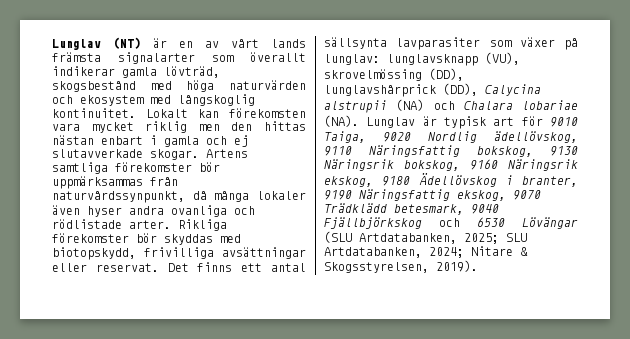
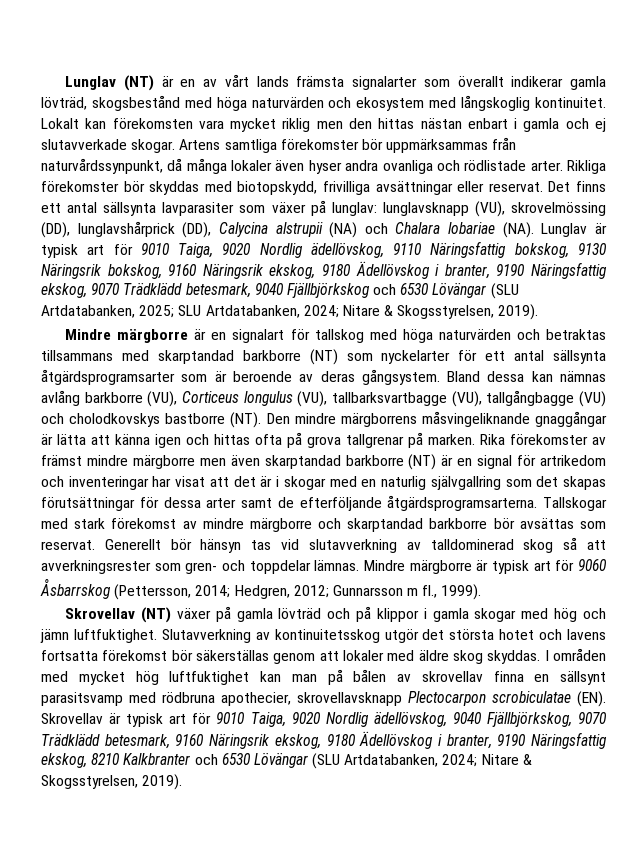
(478, 266) none -> [65,329,607,343] [41,349,606,365] [41,369,607,385] [41,390,607,407] [41,411,607,428] [41,432,606,448] [41,454,606,470] [41,476,607,490] [41,495,607,511] [41,518,606,532] [41,537,606,553] [41,559,606,574] [40,578,482,600] [65,606,606,623] [40,629,606,643] [41,648,606,664] [41,669,606,685] [41,691,606,707] [41,712,606,727] [41,731,607,749] [41,753,532,769] [41,774,183,790] // Mindre märgborre är en signalart för tallskog med höga naturvärden och betraktas tillsammans med skarptandad barkborre (NT) som nyckelarter för ett antal sällsynta åtgärdsprogramsarter som är beroende av deras gångsystem. Bland dessa kan nämnas avlång barkborre (VU), Corticeus longulus (VU), tallbarksvartbagge (VU), tallgångbagge (VU) och cholodkovskys bastborre (NT). Den mindre märgborrens måsvingeliknande gnaggångar är lätta att känna igen och hittas ofta på grova tallgrenar på marken. Rika förekomster av främst mindre märgborre men även skarptandad barkborre (NT) är en signal för artrikedom och inventeringar har visat att det är i skogar med en naturlig självgallring som det skapas förutsättningar för dessa arter samt de efterföljande åtgärdsprogramsarterna. Tallskogar med stark förekomst av mindre märgborre och skarptandad barkborre bör avsättas som reservat. Generellt bör hänsyn tas vid slutavverkning av talldominerad skog så att avverkningsrester som gren- och toppdelar lämnas. Mindre märgborre är typisk art för 9060 Åsbarrskog (Pettersson, 2014; Hedgren, 2012; Gunnarsson m fl., 1999). // Skrovellav (NT) växer på gamla lövträd och på klippor i gamla skogar med hög och jämn luftfuktighet. Slutavverkning av kontinuitetsskog utgör det största hotet och lavens fortsatta förekomst bör säkerställas genom att lokaler med äldre skog skyddas. I områden med mycket hög luftfuktighet kan man på bålen av skrovellav finna en sällsynt parasitsvamp med rödbruna apothecier, skrovellavsknapp Plectocarpon scrobiculatae (EN). Skrovellav är typisk art för 9010 Taiga, 9020 Nordlig ädellövskog, 9040 Fjällbjörkskog, 9070 Trädklädd betesmark, 9160 Näringsrik ekskog, 9180 Ädellövskog i branter, 9190 Näringsfattig ekskog, 8210 Kalkbranter och 6530 Lövängar (SLU Artdatabanken, 2024; Nitare & Skogsstyrelsen, 2019).

